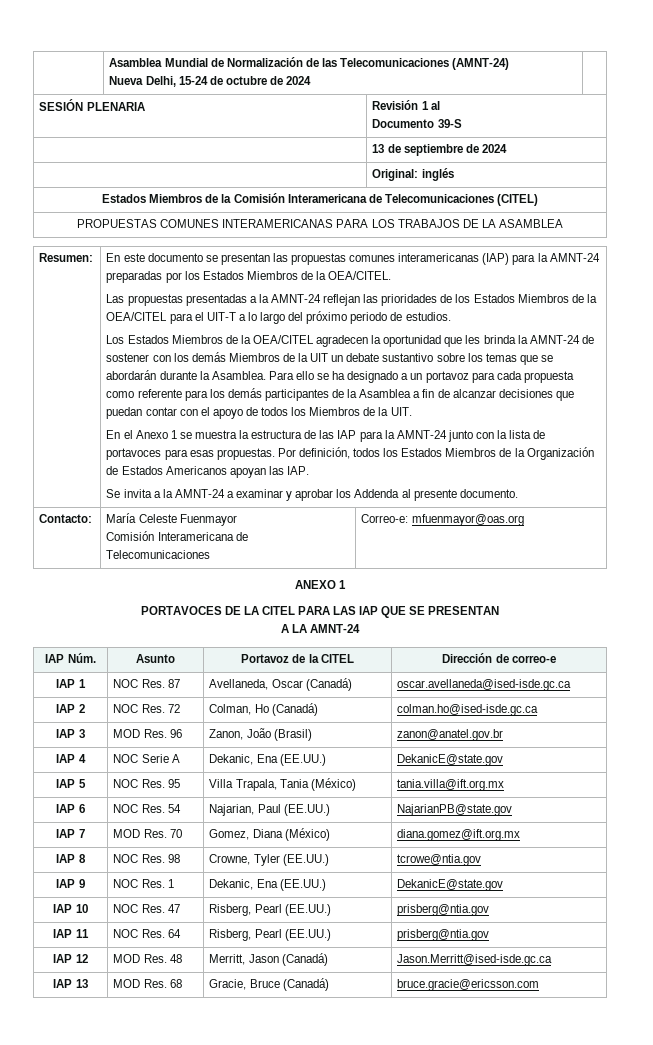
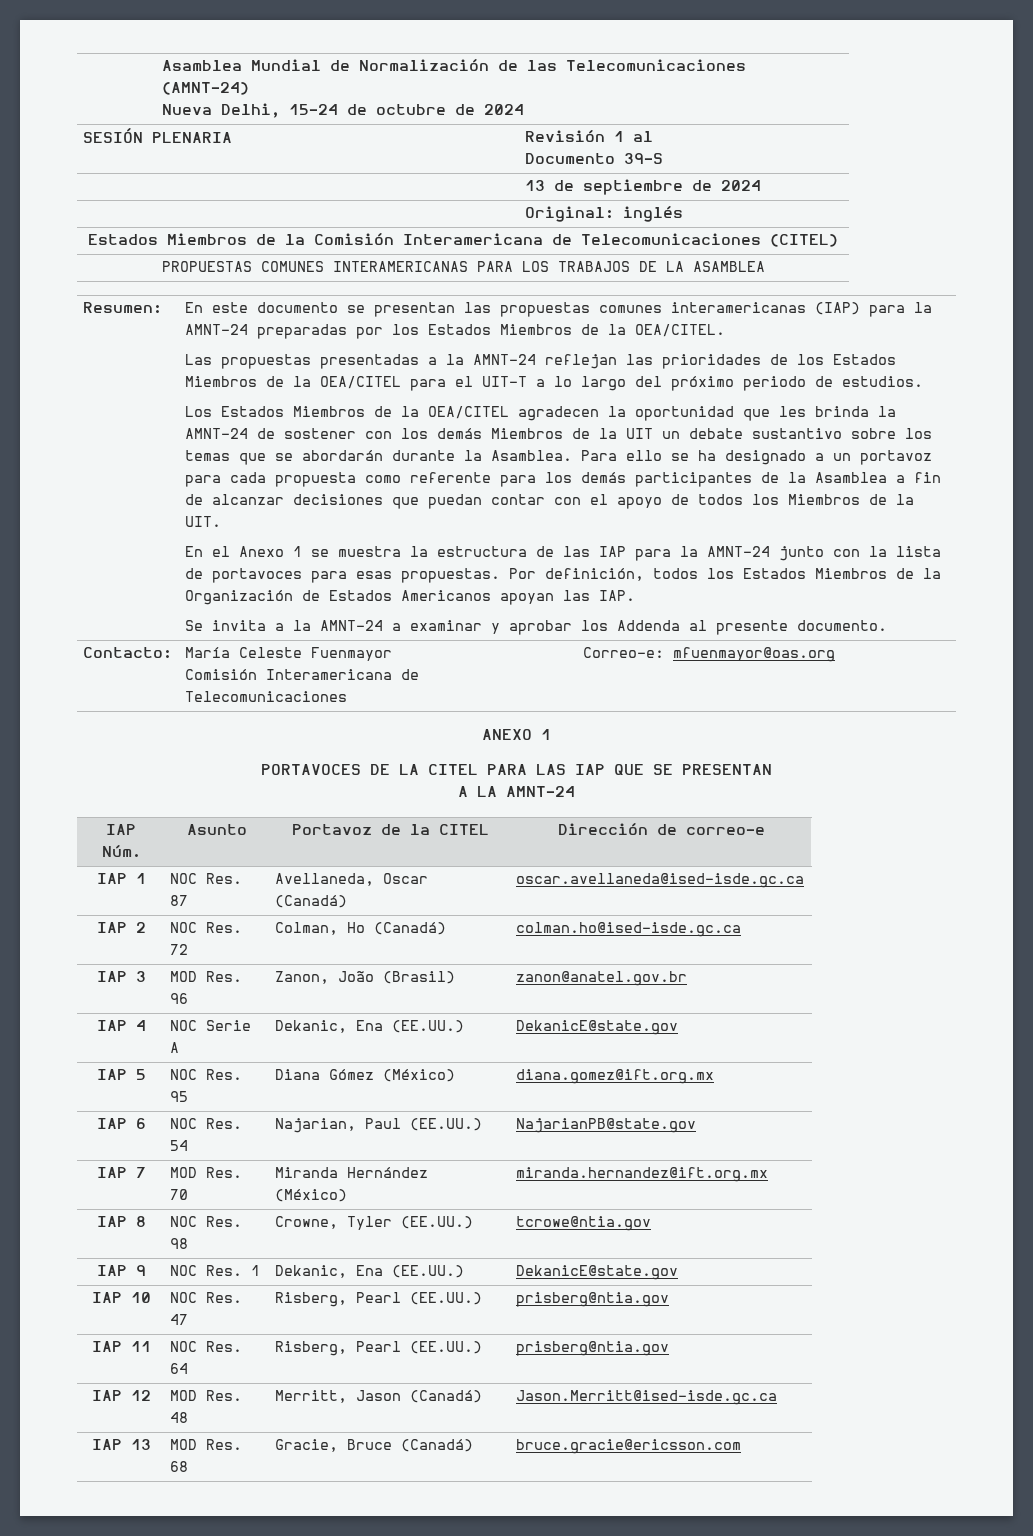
[209,778,356,791] [397,779,505,791] Villa Trapala, Tania (México) | tania.villa@ift.org.mx -> [275,1069,456,1082] [516,1069,715,1084] Diana Gómez (México) | diana.gomez@ift.org.mx
[209,828,330,841] [397,829,521,841] Gomez, Diana (México) | diana.gomez@ift.org.mx -> [275,1167,429,1178] [275,1189,348,1202] [516,1167,769,1182] Miranda Hernández (México) | miranda.hernandez@ift.org.mx

